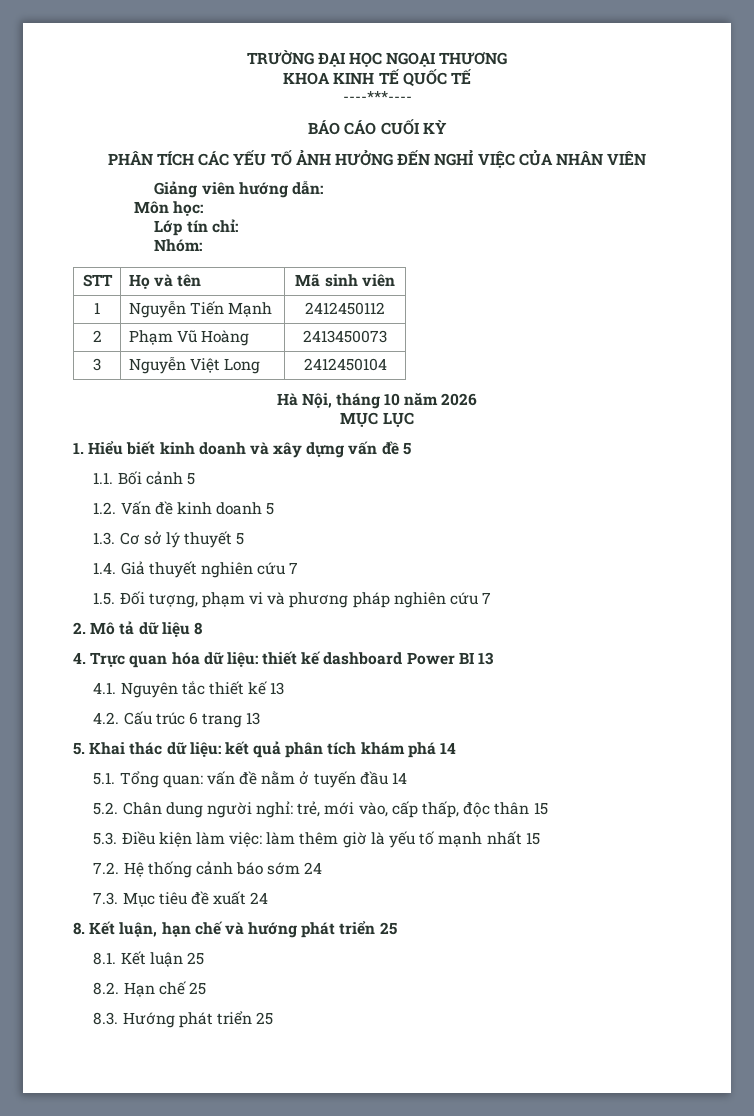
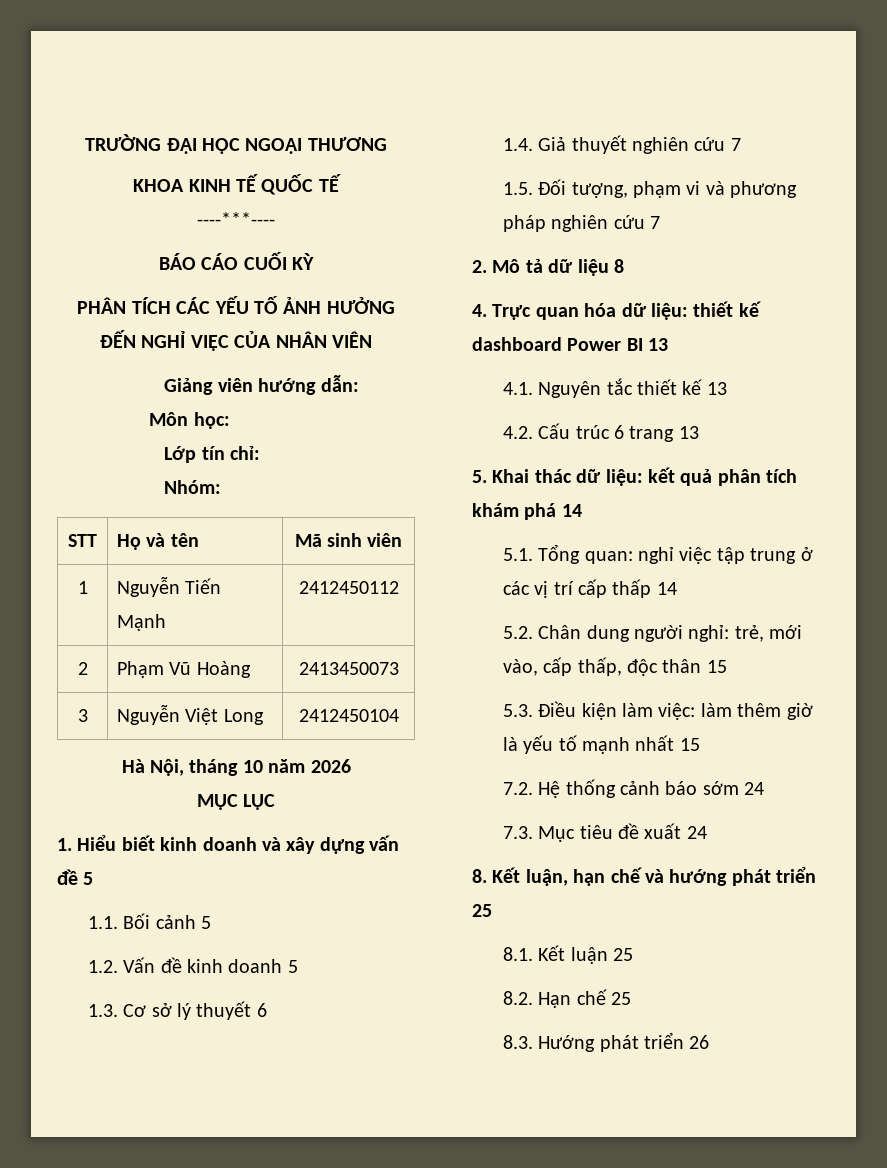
[236,532,245,545] 5 -> [256,1003,267,1017] 6
[206,771,388,788] vấn đề nằm ở tuyến đầu -> [638,547,813,564] [502,579,652,598] nghỉ việc tập trung ở các vị trí cấp thấp
[256,1012,274,1025] 25 -> [689,1035,710,1049] 26

